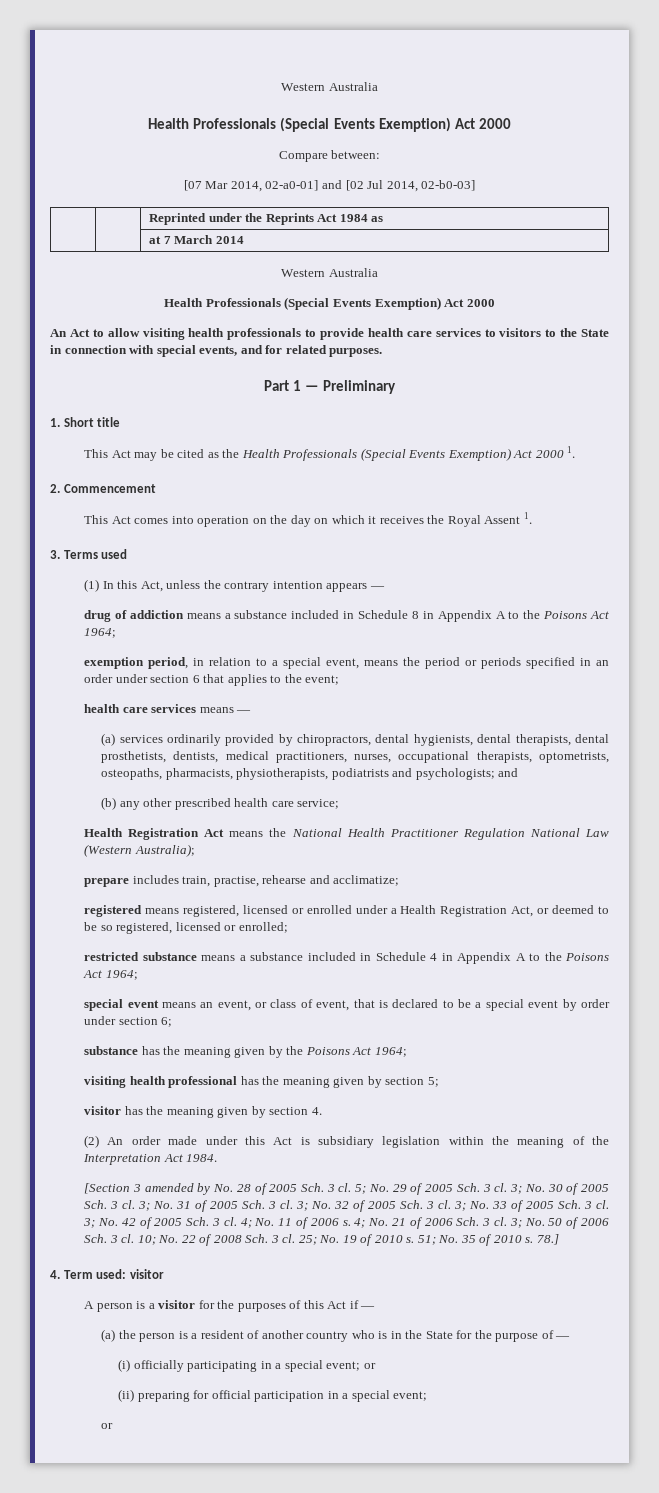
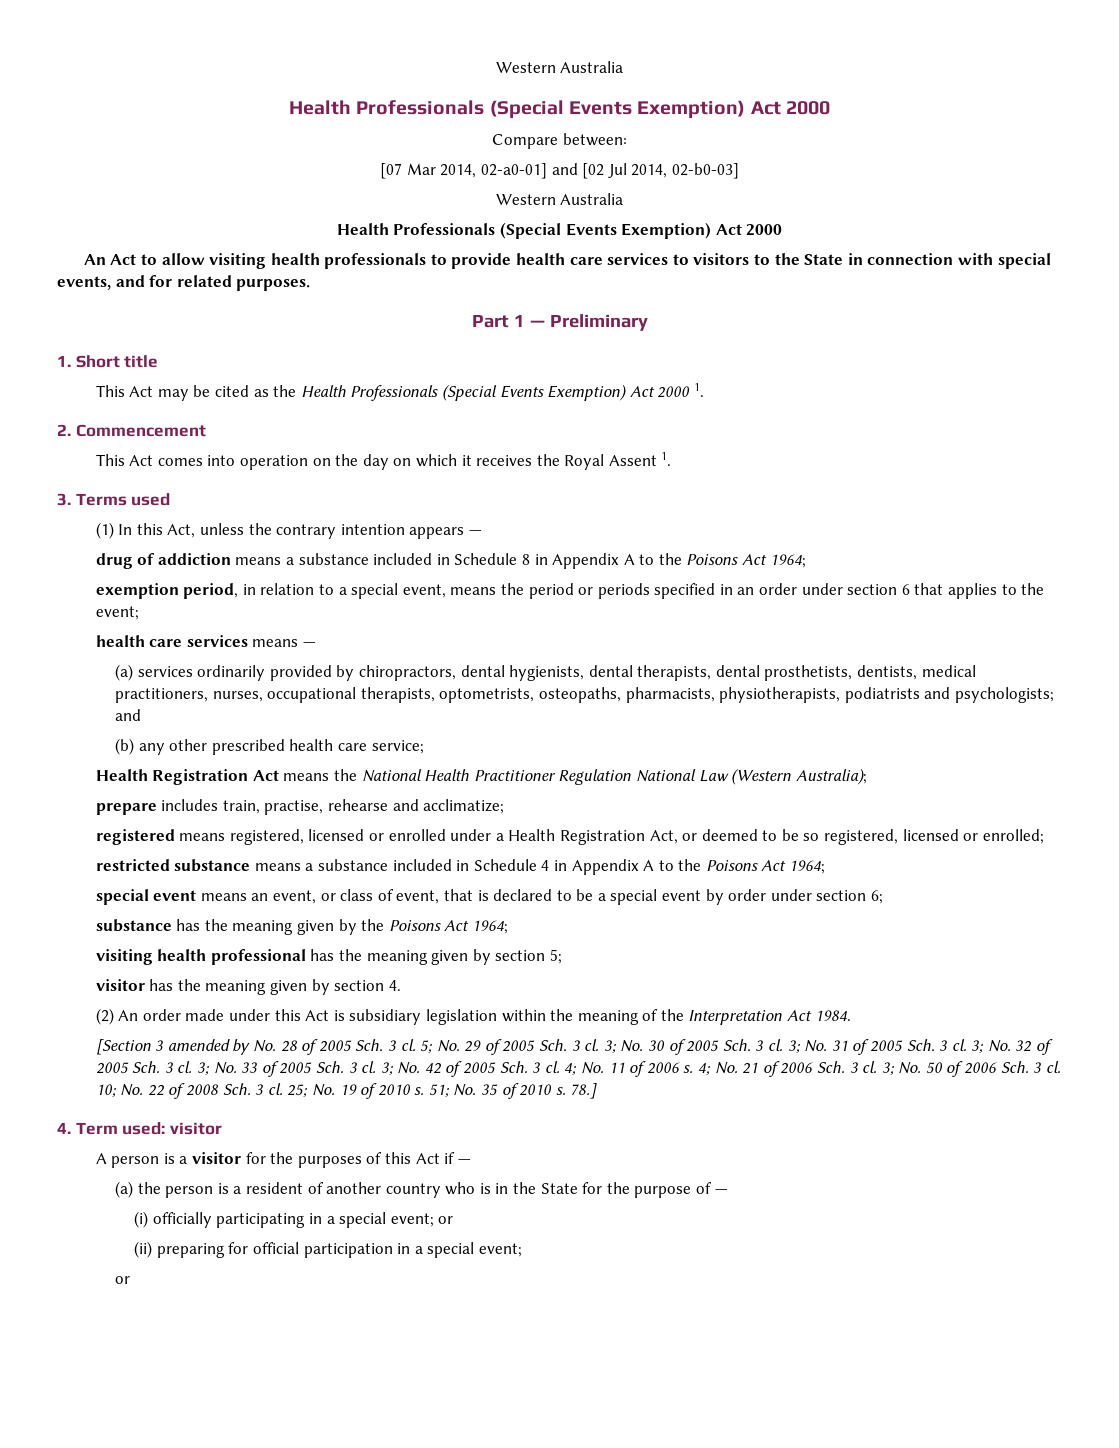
[149,213,384,225] [149,235,244,244] // | | Reprinted under the Reprints Act 1984 as // | | at 7 March 2014 -> (739, 171) none

